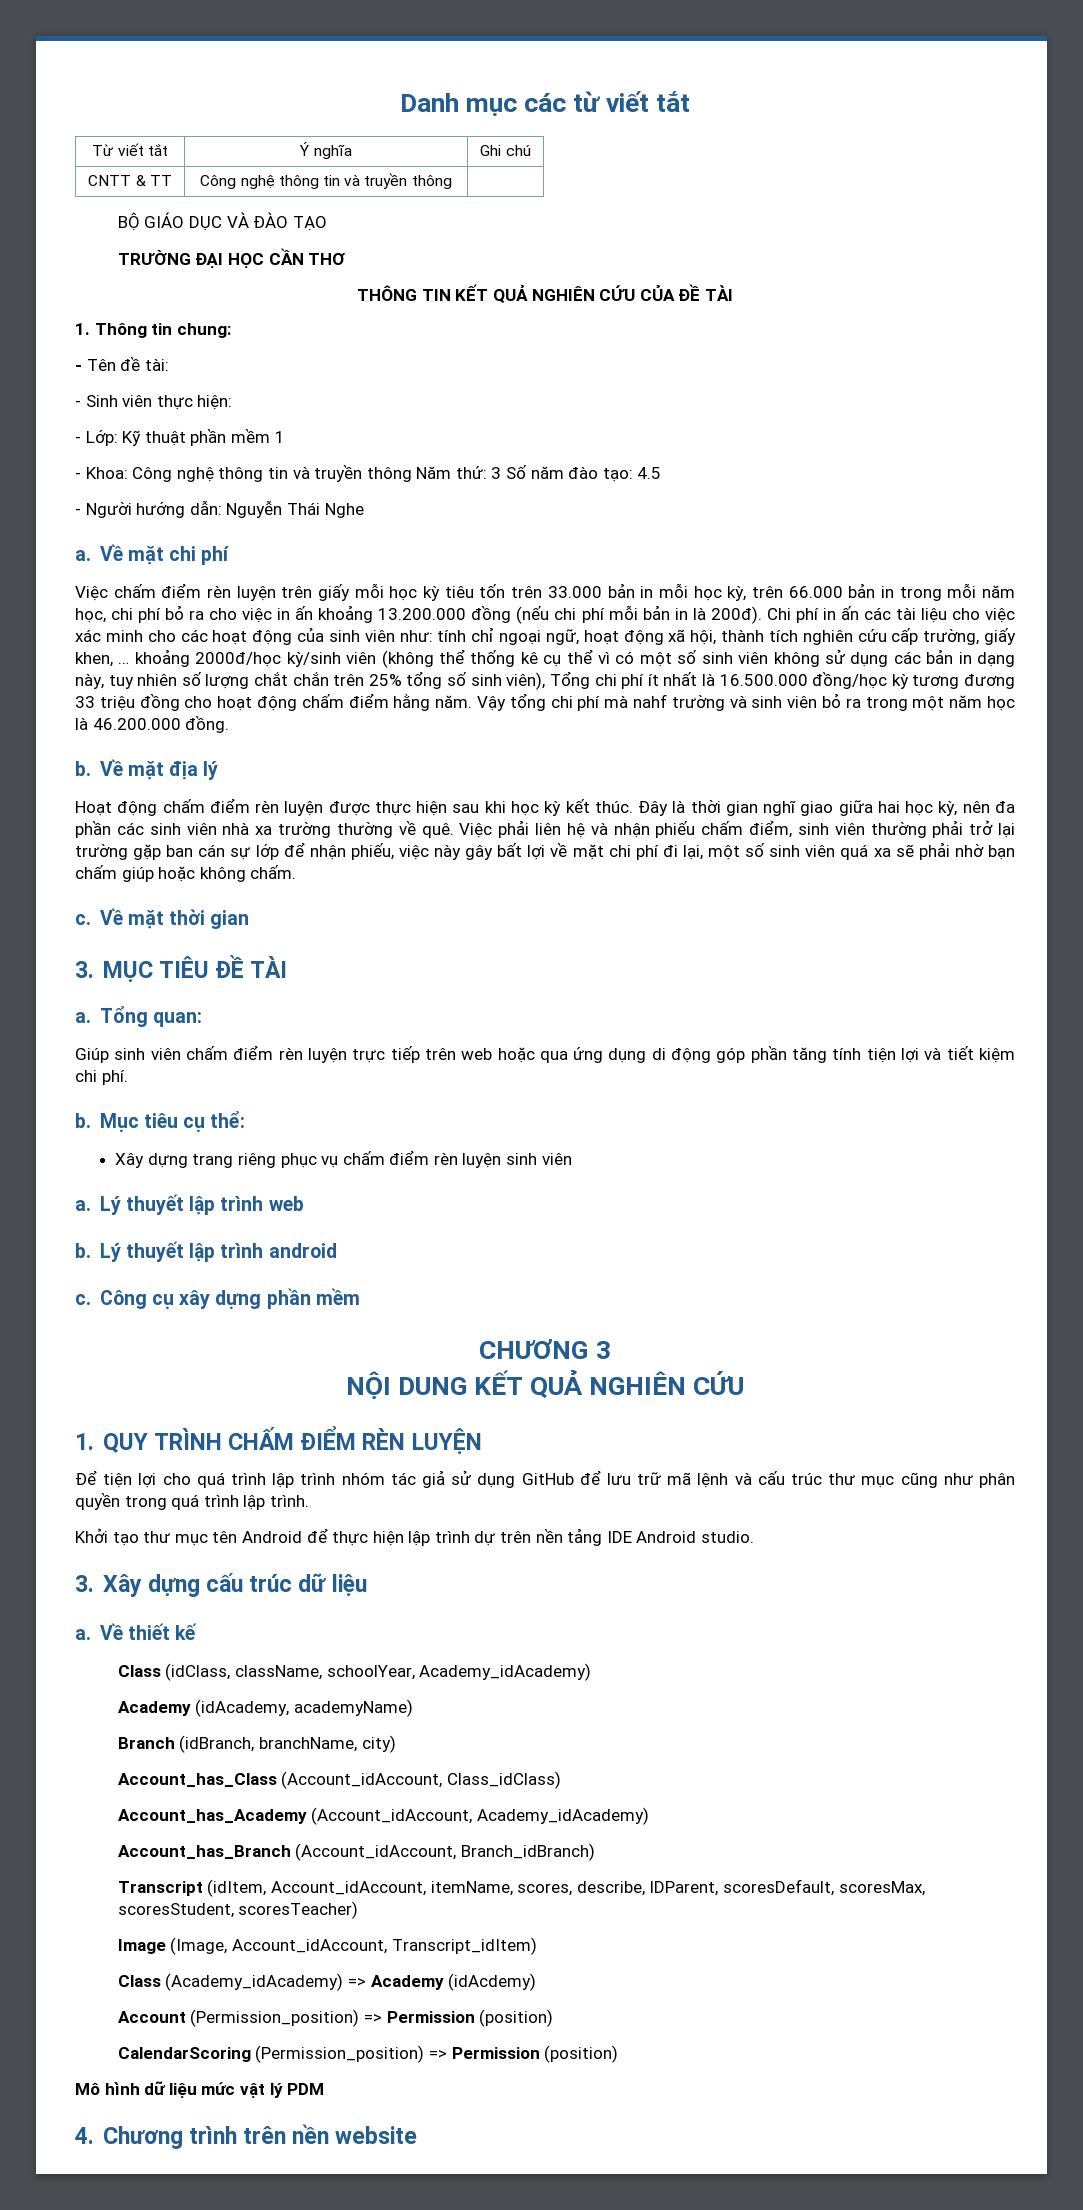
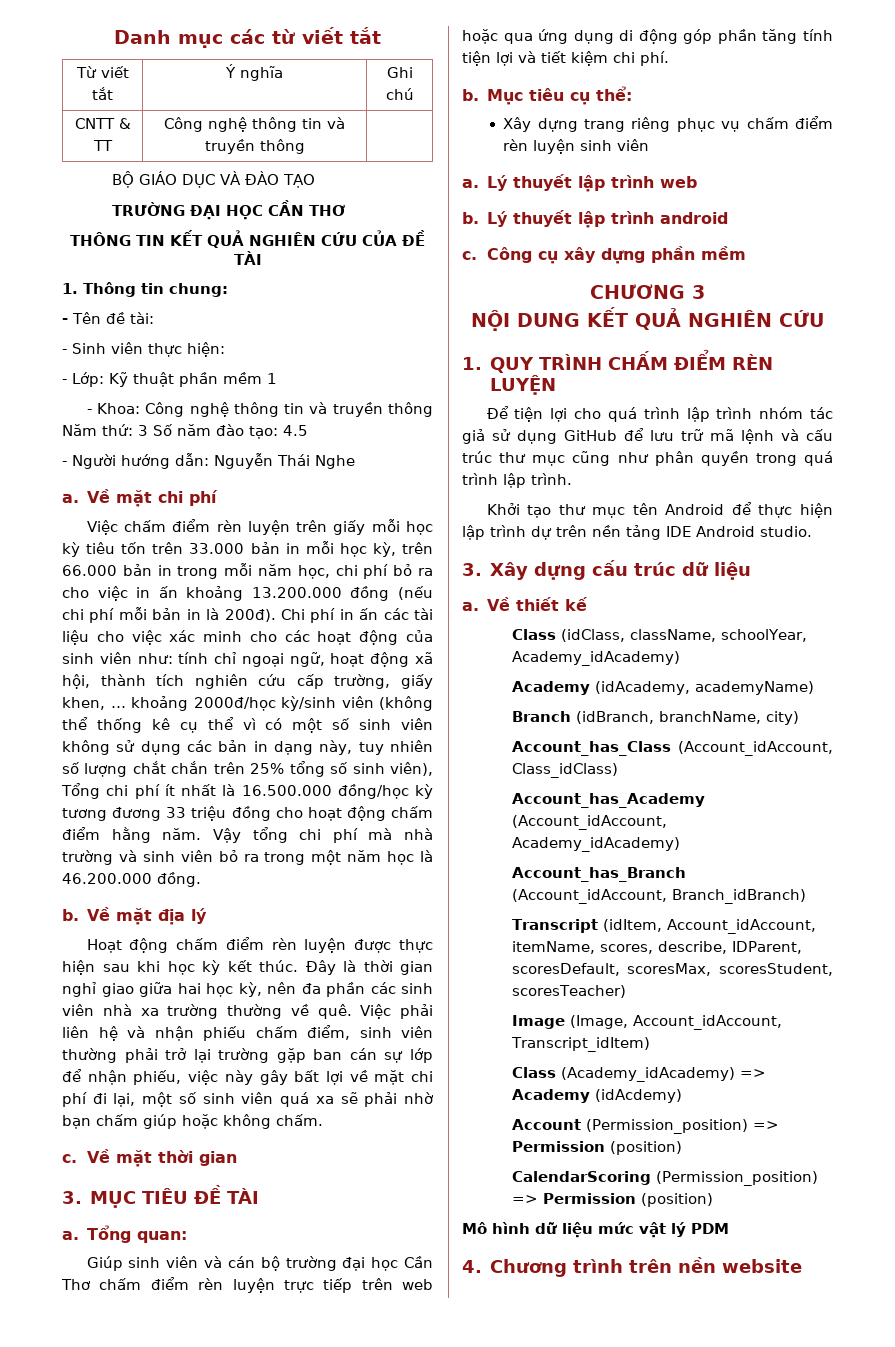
[633,694,667,708] nahf -> [404,828,433,840] nhà
[763,800,797,816] nghĩ -> [62,982,96,997] nghỉ
(181, 1054) none -> [204,1256,433,1271] [61,1279,91,1290] và cán bộ trường đại học Cần Thơ

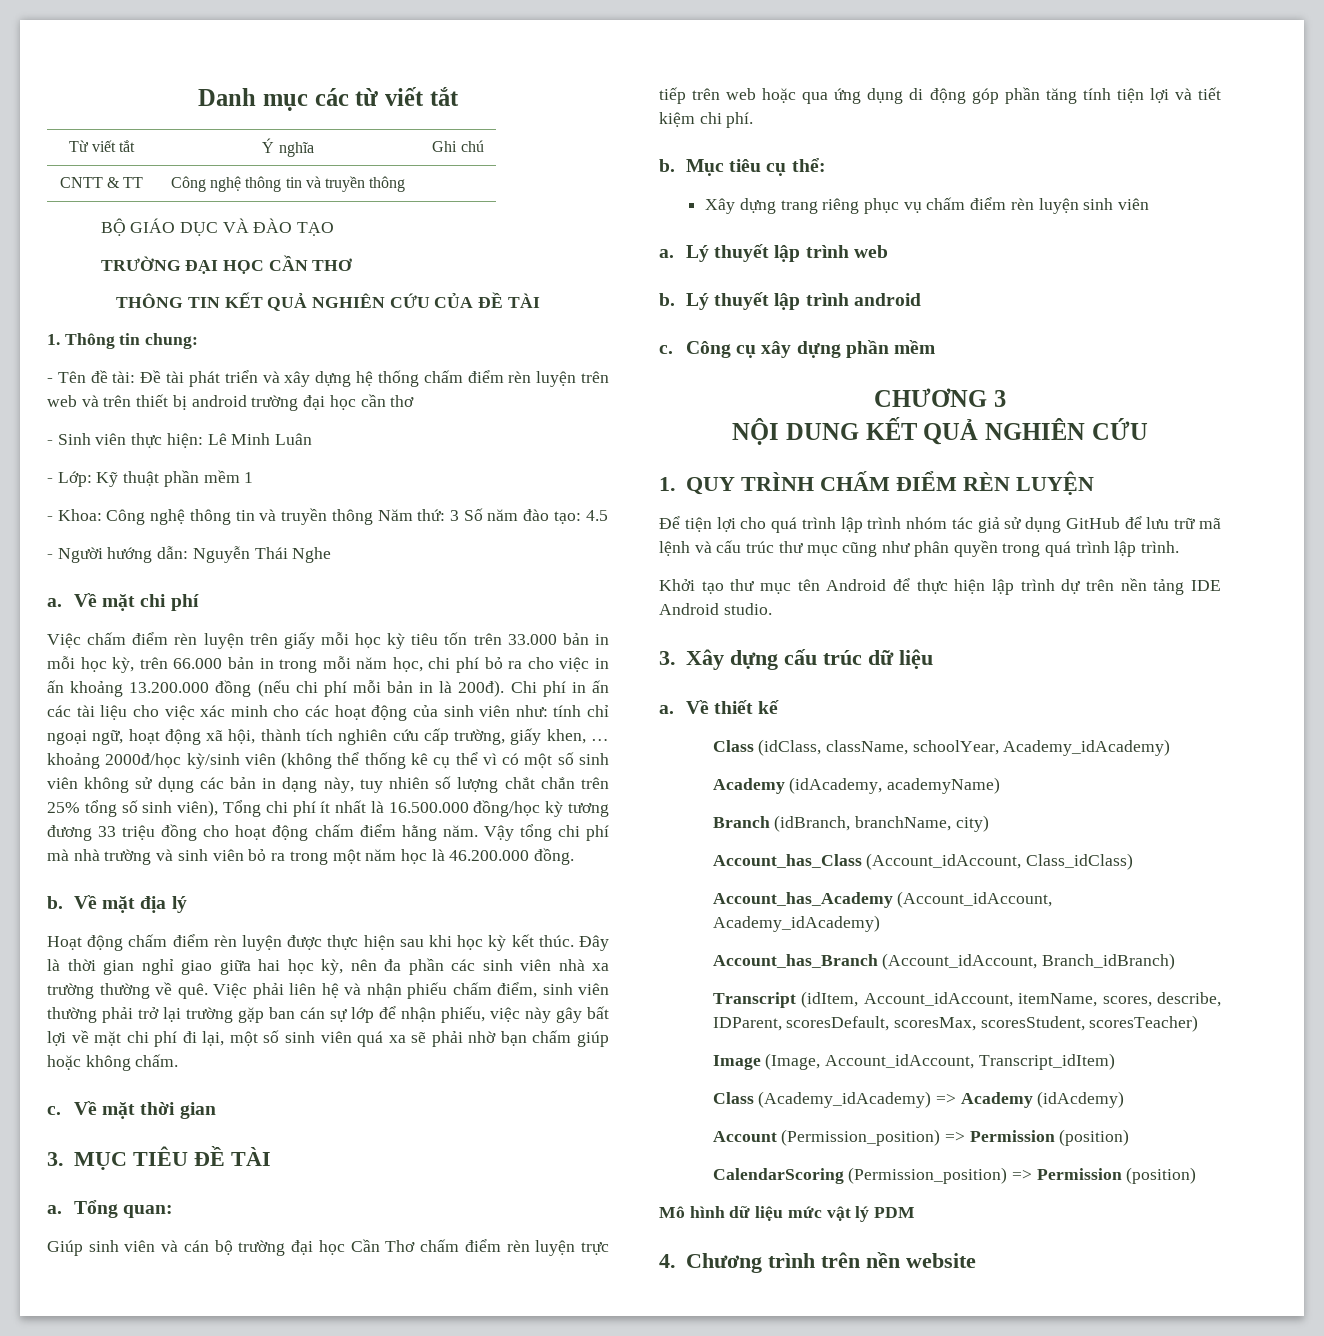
(154, 318) none -> [140,370,609,387] [47,394,415,411] Đề tài phát triển và xây dựng hệ thống chấm điểm rèn luyện trên web và trên thiết bị android trường đại học cần thơ
(225, 349) none -> [207,433,313,445] Lê Minh Luân

